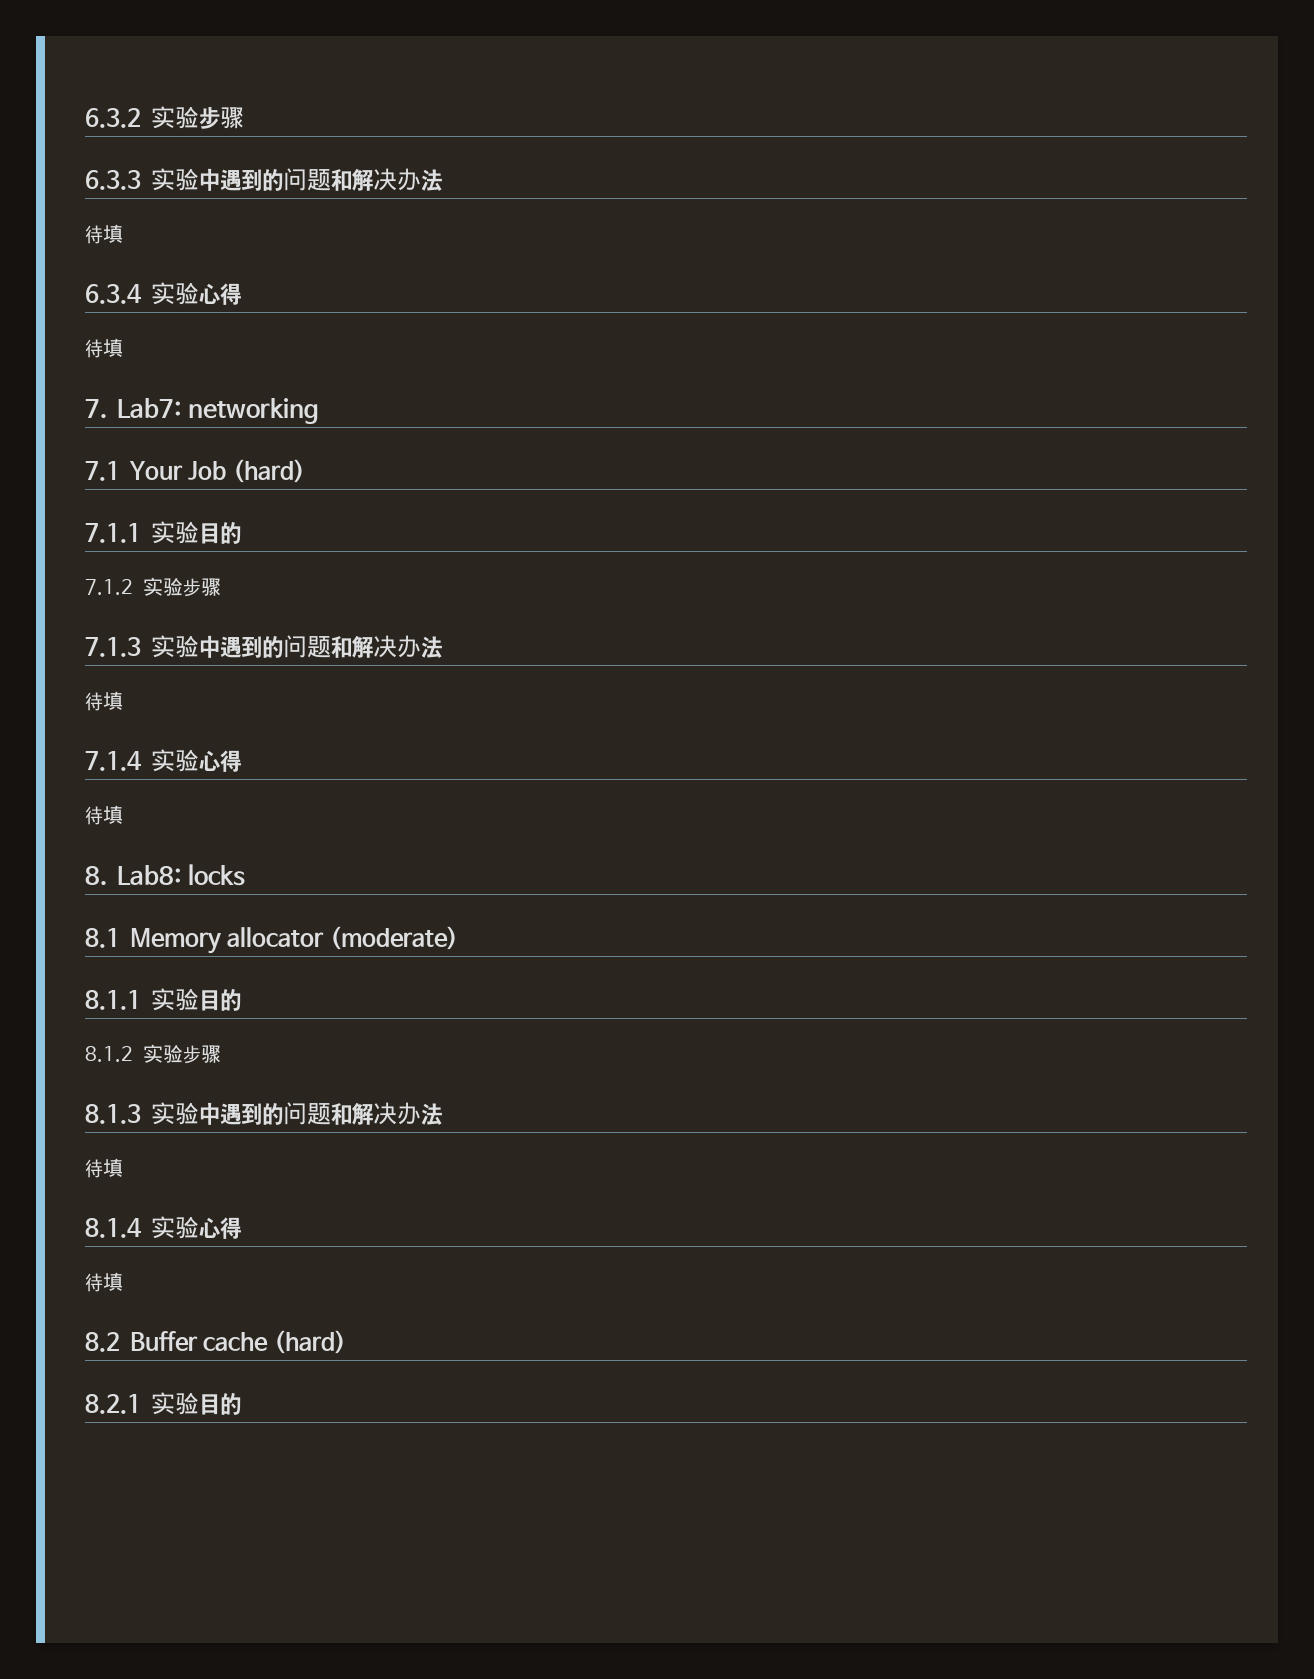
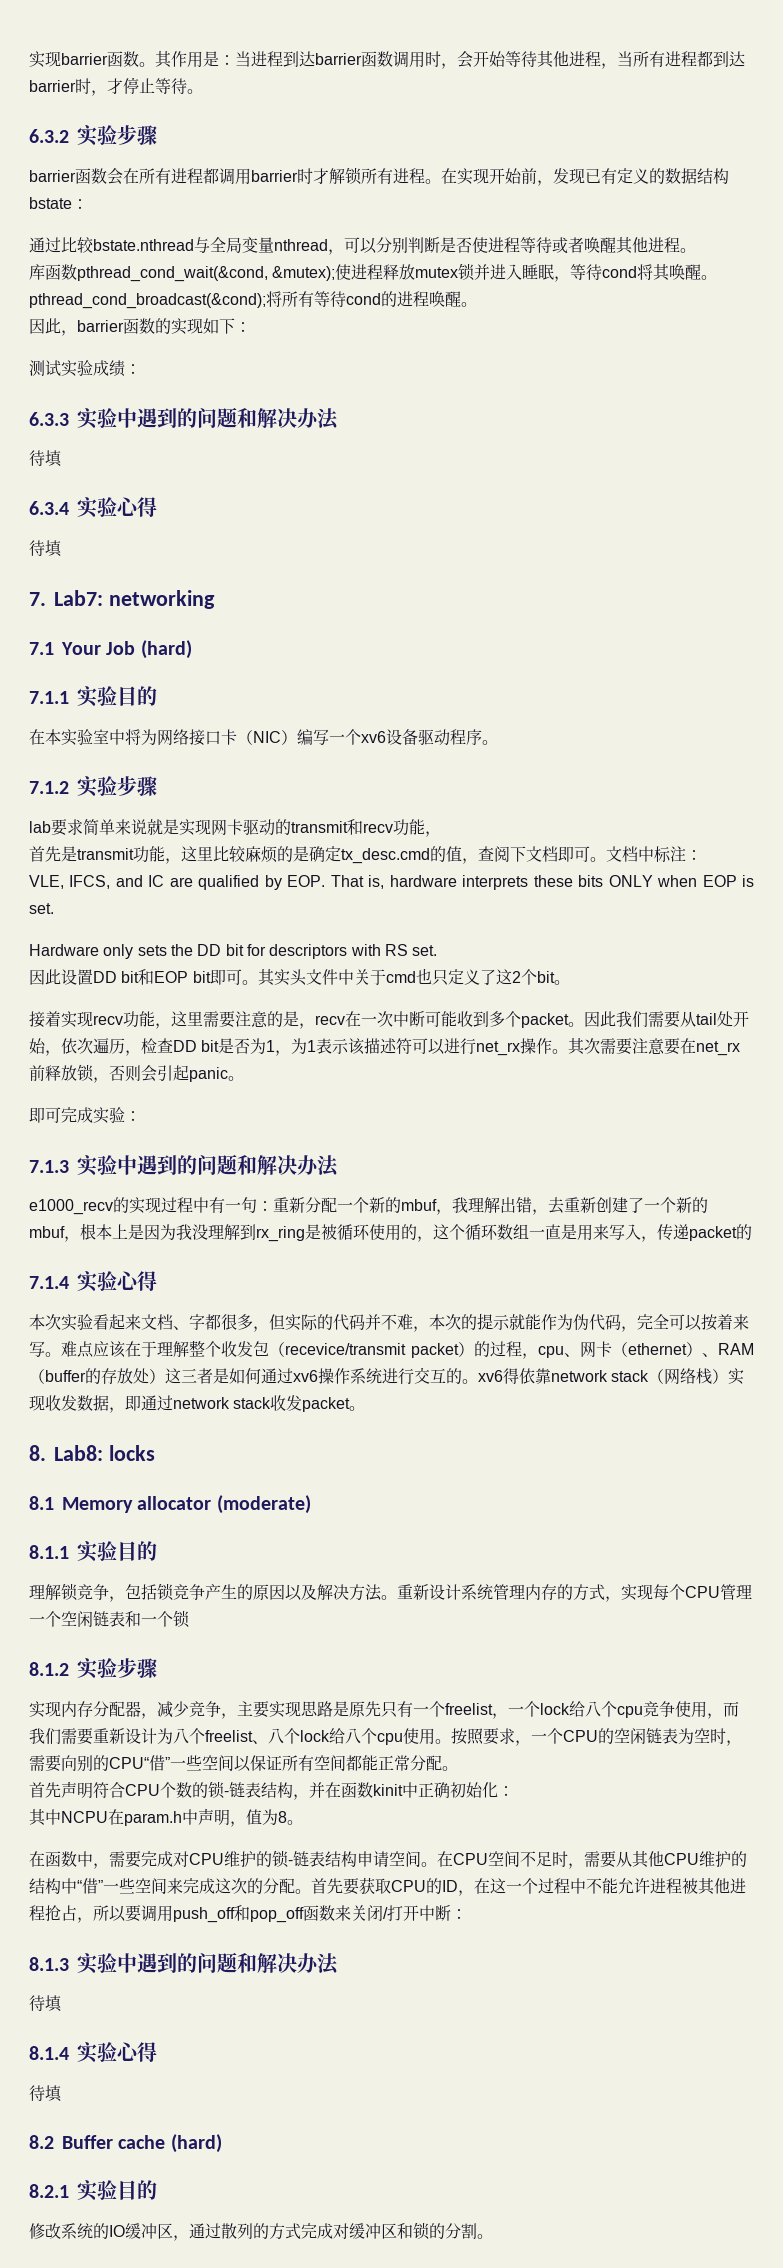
[85,106,244,129] 6.3.2实验步骤 -> [29,51,745,69] [29,77,203,96] [29,125,157,146] [29,167,729,186] [29,197,88,209] [29,237,696,255] [29,263,718,282] [29,291,477,309] [29,318,251,336] [29,360,141,377] 实现barrier函数。其作用是：当进程到达barrier函数调用时，会开始等待其他进程，当所有进程都到达barrier时，才停止等待。 // 6.3.2实验步骤 // barrier函数会在所有进程都调用barrier时才解锁所有进程。在实现开始前，发现已有定义的数据结构bstate： // 通过比较bstate.nthread与全局变量nthread，可以分别判断是否使进程等待或者唤醒其他进程。 // 库函数pthread_cond_wait(&cond, &mutex);使进程释放mutex锁并进入睡眠，等待cond将其唤醒。pthread_cond_broadcast(&cond);将所有等待cond的进程唤醒。 // 因此，barrier函数的实现如下： // 测试实验成绩：
[85,577,221,597] 7.1.2实验步骤 -> [29,729,498,746] [29,776,157,797] [29,819,441,837] [29,846,702,864] [29,875,755,890] [29,903,54,914] [29,944,438,959] [29,968,570,986] [29,1011,749,1029] [29,1038,741,1056] [29,1064,244,1083] [29,1107,141,1124] 在本实验室中将为网络接口卡（NIC）编写一个xv6设备驱动程序。 // 7.1.2实验步骤 // lab要求简单来说就是实现网卡驱动的transmit和recv功能， // 首先是transmit功能，这里比较麻烦的是确定tx_desc.cmd的值，查阅下文档即可。文档中标注： // VLE, IFCS, and IC are qualified by EOP. That is, hardware interprets these bits ONLY when EOP is set. // Hardware only sets the DD bit for descriptors with RS set. // 因此设置DD bit和EOP bit即可。其实头文件中关于cmd也只定义了这2个bit。 // 接着实现recv功能，这里需要注意的是，recv在一次中断可能收到多个packet。因此我们需要从tail处开始，依次遍历，检查DD bit是否为1，为1表示该描述符可以进行net_rx操作。其次需要注意要在net_rx前释放锁，否则会引起panic。 // 即可完成实验：
[85,691,123,711] [85,749,241,772] [85,805,123,825] 待填 // 7.1.4实验心得 // 待填 -> [29,1197,708,1215] [29,1223,752,1242] [29,1271,157,1292] [29,1313,749,1332] [29,1340,754,1359] [29,1367,745,1385] [29,1395,366,1413] e1000_recv的实现过程中有一句：重新分配一个新的mbuf，我理解出错，去重新创建了一个新的mbuf，根本上是因为我没理解到rx_ring是被循环使用的，这个循环数组一直是用来写入，传递packet的 // 7.1.4实验心得 // 本次实验看起来文档、字都很多，但实际的代码并不难，本次的提示就能作为伪代码，完全可以按着来写。难点应该在于理解整个收发包（recevice/transmit packet）的过程，cpu、网卡（ethernet）、RAM（buffer的存放处）这三者是如何通过xv6操作系统进行交互的。xv6得依靠network stack（网络栈）实现收发数据，即通过network stack收发packet。
[85,1044,221,1064] 8.1.2实验步骤 -> [29,1583,752,1602] [29,1610,190,1628] [29,1658,157,1679] [29,1701,739,1719] [29,1728,742,1746] [29,1755,458,1772] [29,1781,514,1800] [29,1808,303,1827] [29,1850,747,1869] [29,1877,746,1896] [29,1905,467,1923] 理解锁竞争，包括锁竞争产生的原因以及解决方法。重新设计系统管理内存的方式，实现每个CPU管理一个空闲链表和一个锁 // 8.1.2实验步骤 // 实现内存分配器，减少竞争，主要实现思路是原先只有一个freelist，一个lock给八个cpu竞争使用，而我们需要重新设计为八个freelist、八个lock给八个cpu使用。按照要求，一个CPU的空闲链表为空时，需要向别的CPU“借”一些空间以保证所有空间都能正常分配。 // 首先声明符合CPU个数的锁-链表结构，并在函数kinit中正确初始化： // 其中NCPU在param.h中声明，值为8。 // 在函数中，需要完成对CPU维护的锁-链表结构申请空间。在CPU空间不足时，需要从其他CPU维护的结构中“借”一些空间来完成这次的分配。首先要获取CPU的ID，在这一个过程中不能允许进程被其他进程抢占，所以要调用push_off和pop_off函数来关闭/打开中断：
(241, 1403) none -> [29,2222,493,2241] // 修改系统的IO缓冲区，通过散列的方式完成对缓冲区和锁的分割。

